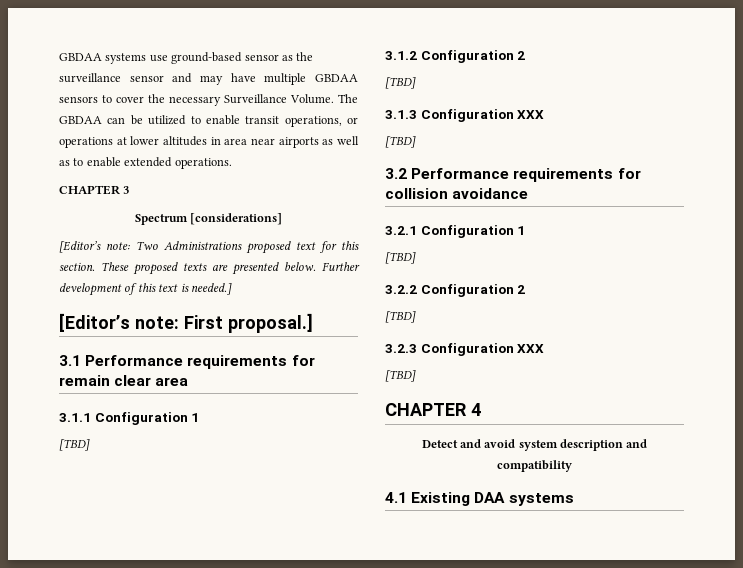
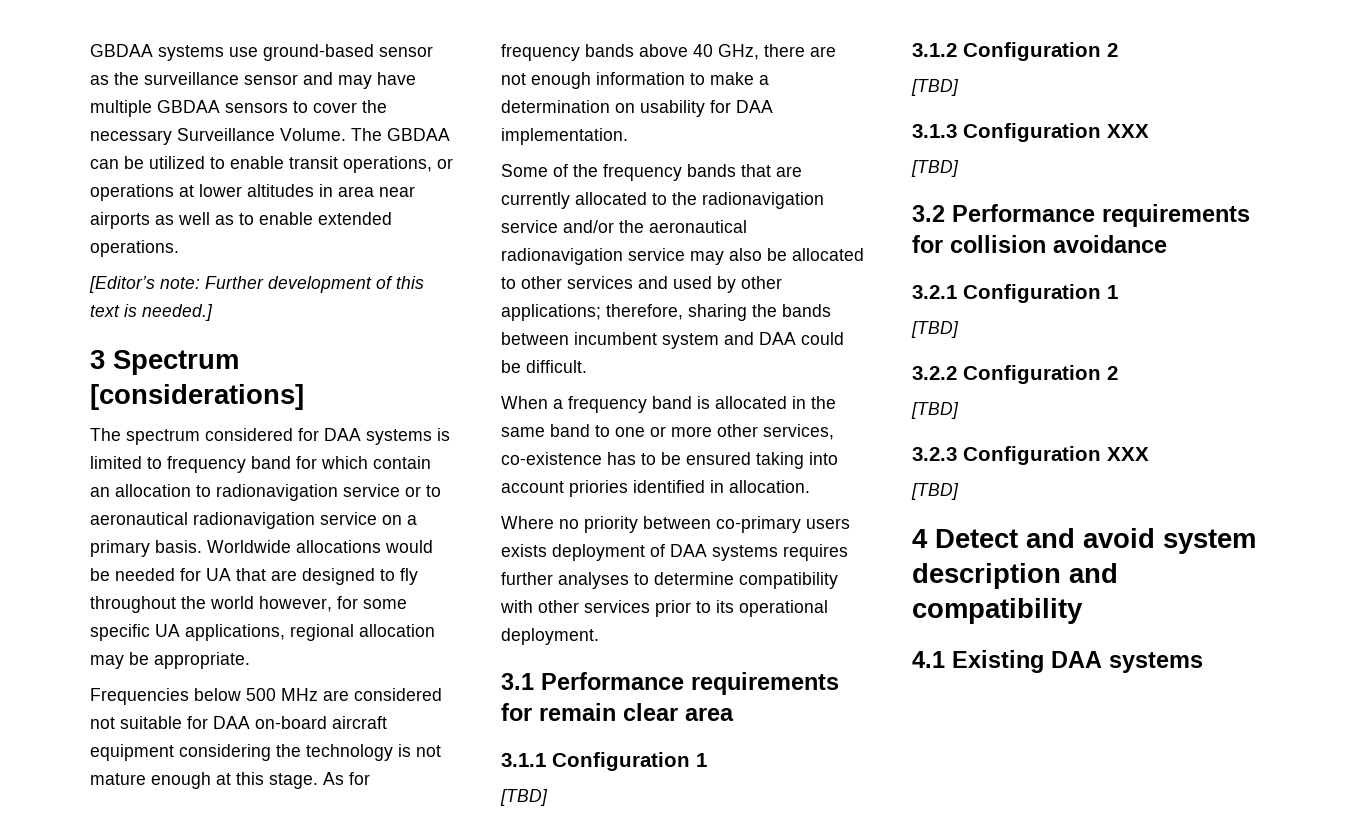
[59,185,130,195] [134,213,283,225] [59,241,359,254] [59,262,316,275] CHAPTER 3 // Spectrum [considerations] // [Editor’s note: Two Administrations proposed text for this section. These proposed texts are presented below. -> [89,276,200,293] [Editor’s note:
[59,313,313,333] [Editor’s note: First proposal.] -> [90,350,239,375] [90,384,304,410] [90,428,450,445] [90,456,431,473] [90,484,441,501] [90,512,417,529] [90,540,433,557] [90,568,418,585] [90,596,407,613] [90,624,435,641] [90,652,250,669] [90,688,442,705] [90,716,387,729] [90,744,441,761] [90,772,370,789] [501,44,836,61] [501,72,769,89] [501,100,773,117] [501,128,628,145] [501,164,802,181] [501,192,824,209] [501,220,747,233] [501,248,864,265] [501,276,782,293] [501,304,831,321] [501,332,844,349] [501,360,587,373] [501,396,836,413] [501,424,834,440] [501,452,838,469] [501,480,810,497] [501,516,850,533] [501,544,848,561] [501,572,838,589] [500,600,828,617] [501,628,599,645] 3 Spectrum [considerations] // The spectrum considered for DAA systems is limited to frequency band for which contain an allocation to radionavigation service or to aeronautical radionavigation service on a primary basis. Worldwide allocations would be needed for UA that are designed to fly throughout the world however, for some specific UA applications, regional allocation may be appropriate. // Frequencies below 500 MHz are considered not suitable for DAA on-board aircraft equipment considering the technology is not mature enough at this stage. As for frequency bands above 40 GHz, there are not enough information to make a determination on usability for DAA implementation. // Some of the frequency bands that are currently allocated to the radionavigation service and/or the aeronautical radionavigation service may also be allocated to other services and used by other applications; therefore, sharing the bands between incumbent system and DAA could be difficult. // When a frequency band is allocated in the same band to one or more other services, co-existence has to be ensured taking into account priories identified in allocation. // Where no priority between co-primary users exists deployment of DAA systems requires further analyses to determine compatibility with other services prior to its operational deployment.
[385,403,467,416] CHAPTER -> (959, 491) none
(481, 409) // -> (928, 538) none

